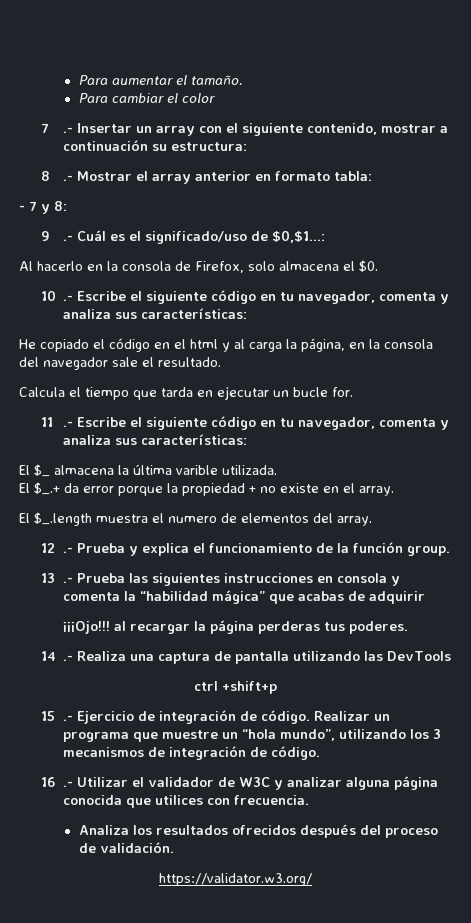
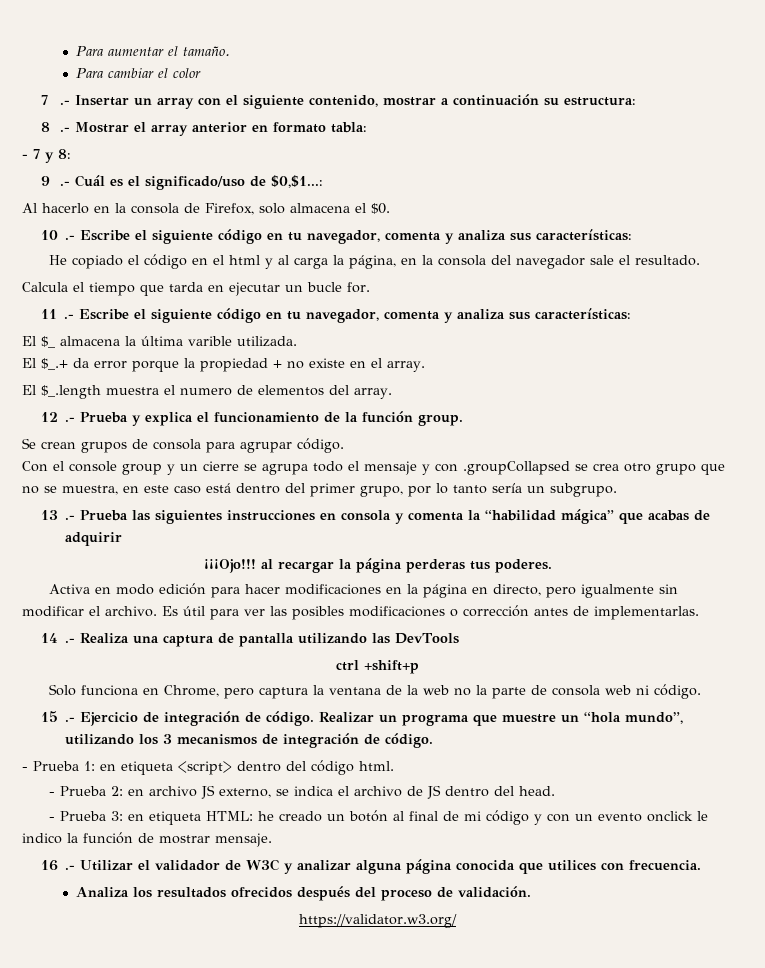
(450, 551) none -> [22,438,344,453] [22,461,725,475] [22,483,617,497] // Se crean grupos de consola para agrupar código. // Con el console group y un cierre se agrupa todo el mensaje y con .groupCollapsed se crea otro grupo que no se muestra, en este caso está dentro del primer grupo, por lo tanto sería un subgrupo.
(408, 627) none -> [49,583,679,598] [22,605,699,620] // Activa en modo edición para hacer modificaciones en la página en directo, pero igualmente sin modificar el archivo. Es útil para ver las posibles modificaciones o corrección antes de implementarlas.
(277, 687) none -> [49,684,702,699] // Solo funciona en Chrome, pero captura la ventana de la web no la parte de consola web ni código.
(320, 753) none -> [22,760,394,775] [49,785,556,799] [49,810,709,825] [22,832,272,847] // - Prueba 1: en etiqueta <script> dentro del código html. // - Prueba 2: en archivo JS externo, se indica el archivo de JS dentro del head. // - Prueba 3: en etiqueta HTML: he creado un botón al final de mi código y con un evento onclick le indico la función de mostrar mensaje.

